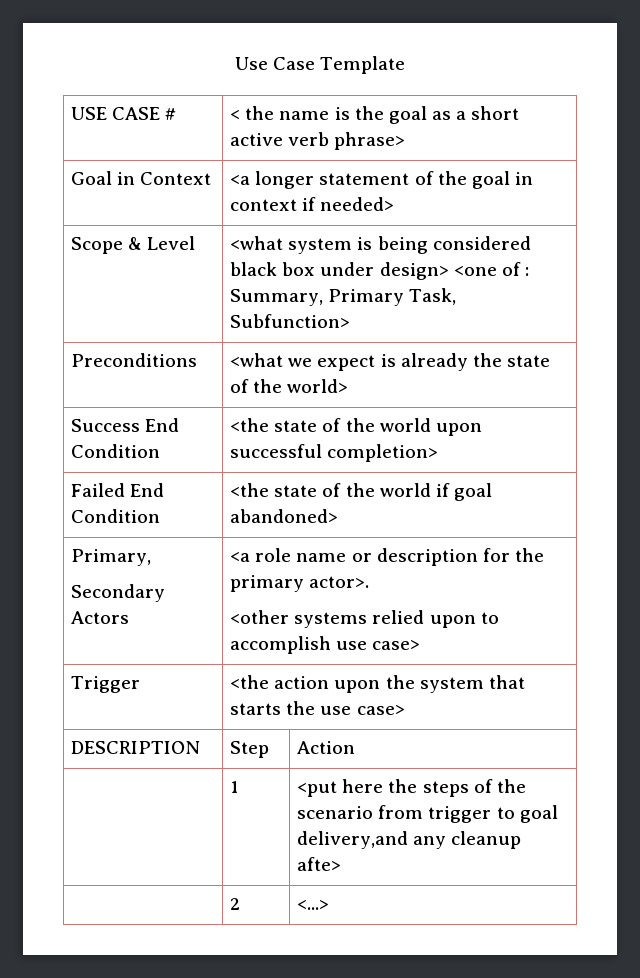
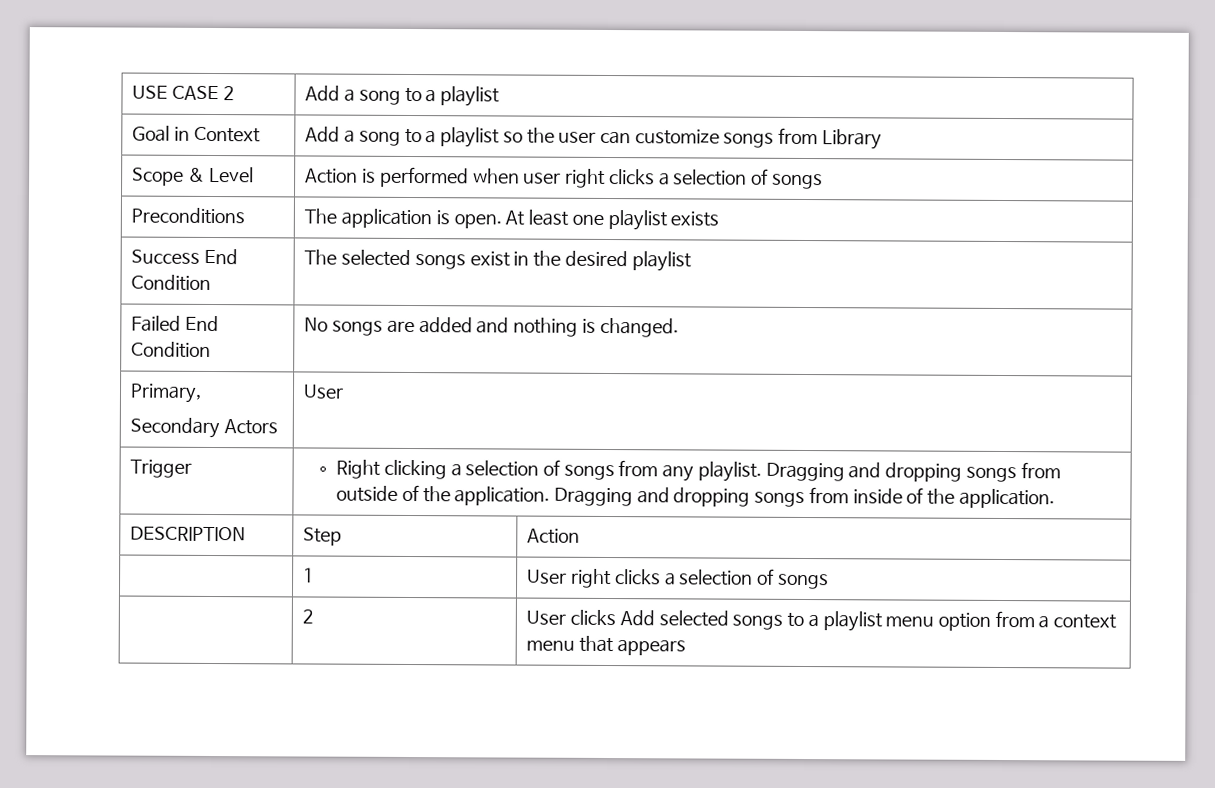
[234,56,406,74] [71,107,177,120] [230,106,520,124] [230,132,406,150] [71,171,212,185] [230,171,533,189] [230,197,395,211] [71,236,196,254] [230,236,531,254] [230,262,529,280] [230,288,457,306] [230,314,351,328] [71,353,198,367] [230,353,550,371] [230,379,349,393] [71,418,180,432] [71,444,161,458] [230,418,482,436] [230,444,439,462] [71,483,165,497] [71,509,161,523] [230,483,492,501] [230,509,339,523] [71,549,152,566] [71,584,166,602] [71,611,130,624] [230,548,544,566] [230,575,370,592] [230,610,499,628] [230,636,421,654] [71,676,141,693] [230,675,525,693] [230,701,405,715] [71,741,201,754] [230,741,270,758] [297,741,356,754] [230,781,239,793] [297,779,526,797] [297,805,558,823] [297,831,522,849] [297,857,342,871] [230,898,241,910] [297,900,330,910] Use Case Template // USE CASE # | < the name is the goal as a short active verb phrase> // Goal in Context | <a longer statement of the goal in context if needed> // Scope & Level | <what system is being considered black box under design> <one of : Summary, Primary Task, Subfunction> // Preconditions | <what we expect is already the state of the world> // Success End Condition | <the state of the world upon successful completion> // Failed End Condition | <the state of the world if goal abandoned> // Primary, // Secondary Actors | <a role name or description for the primary actor>. // <other systems relied upon to accomplish use case> // Trigger | <the action upon the system that starts the use case> // DESCRIPTION | Step | Action // | 1 | <put here the steps of the scenario from trigger to goal delivery,and any cleanup afte> // | 2 | <...> -> [132,85,235,101] [305,85,501,107] [132,125,261,143] [305,126,882,150] [132,166,254,186] [305,166,823,190] [131,207,246,225] [304,208,720,231] [131,248,239,265] [131,274,212,291] [304,249,692,272] [131,315,220,332] [131,341,212,358] [304,317,679,338] [130,383,203,403] [130,417,279,439] [303,384,345,399] [130,459,193,478] [336,459,1061,483] [336,484,1055,509] [130,526,247,542] [303,527,343,546] [527,528,581,544] [303,567,316,583] [527,568,829,590] [302,609,315,624] [526,609,1118,632] [526,635,686,656] USE CASE 2 | Add a song to a playlist // Goal in Context | Add a song to a playlist so the user can customize songs from Library // Scope & Level | Action is performed when user right clicks a selection of songs // Preconditions | The application is open. At least one playlist exists // Success End Condition | The selected songs exist in the desired playlist // Failed End Condition | No songs are added and nothing is changed. // Primary, // Secondary Actors | User // Trigger | Right clicking a selection of songs from any playlist. Dragging and dropping songs from outside of the application. Dragging and dropping songs from inside of the application. // DESCRIPTION | Step | Action // | 1 | User right clicks a selection of songs // | 2 | User clicks Add selected songs to a playlist menu option from a context menu that appears

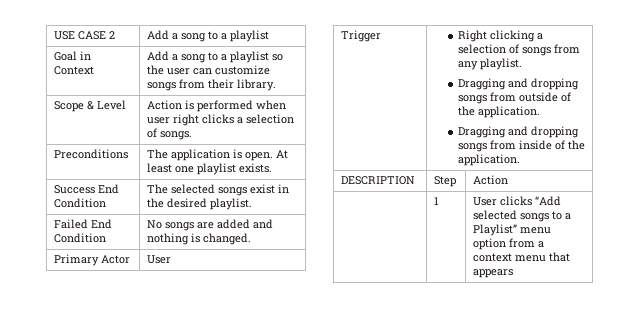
[821,129,882,150] Library -> [208,79,277,91] their library.
[771,173,823,190] songs -> [160,131,193,140] songs.
[670,211,720,227] exists -> [239,163,273,173] exists.
[631,251,692,272] playlist -> [210,198,253,210] playlist.
[130,383,203,403] [130,417,279,439] Primary, // Secondary Actors -> [54,254,131,266] Primary Actor
(762, 471) none -> (522, 64) //
(551, 496) none -> (540, 112) //
[571,568,829,590] [302,609,315,624] [526,609,655,626] right clicks a selection of songs // | 2 | User clicks Add -> [500,196,562,206] clicks “Add
[822,611,883,632] playlist -> [473,224,518,236] Playlist”

